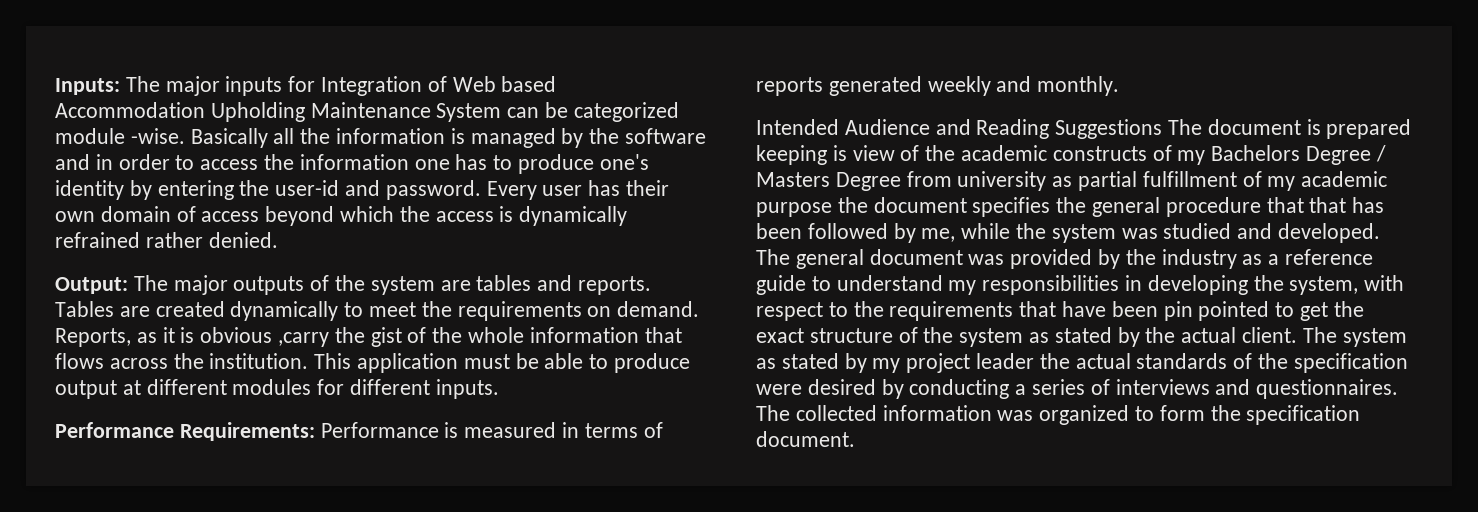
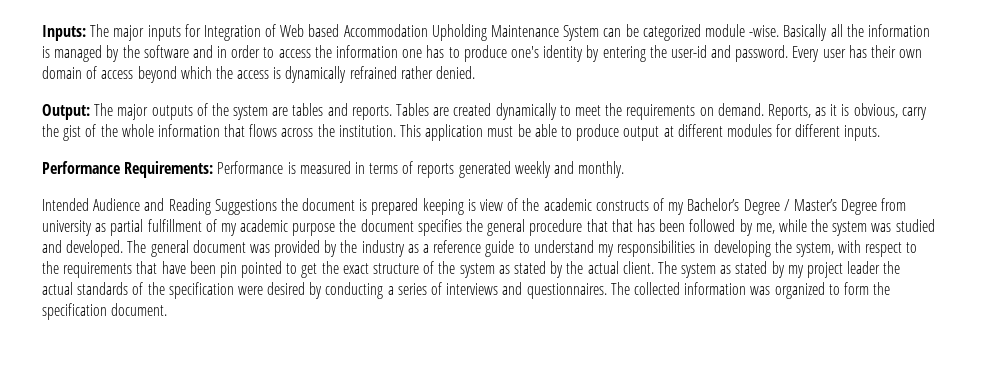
[200,327,330,347] obvious ,carry -> [853,103,927,120] obvious, carry
[1168,119,1203,135] The -> [280,198,298,211] the
[1211,145,1301,161] Bachelors -> [687,198,740,211] Bachelor’s
[756,172,830,187] Masters -> [793,199,837,211] Master’s

